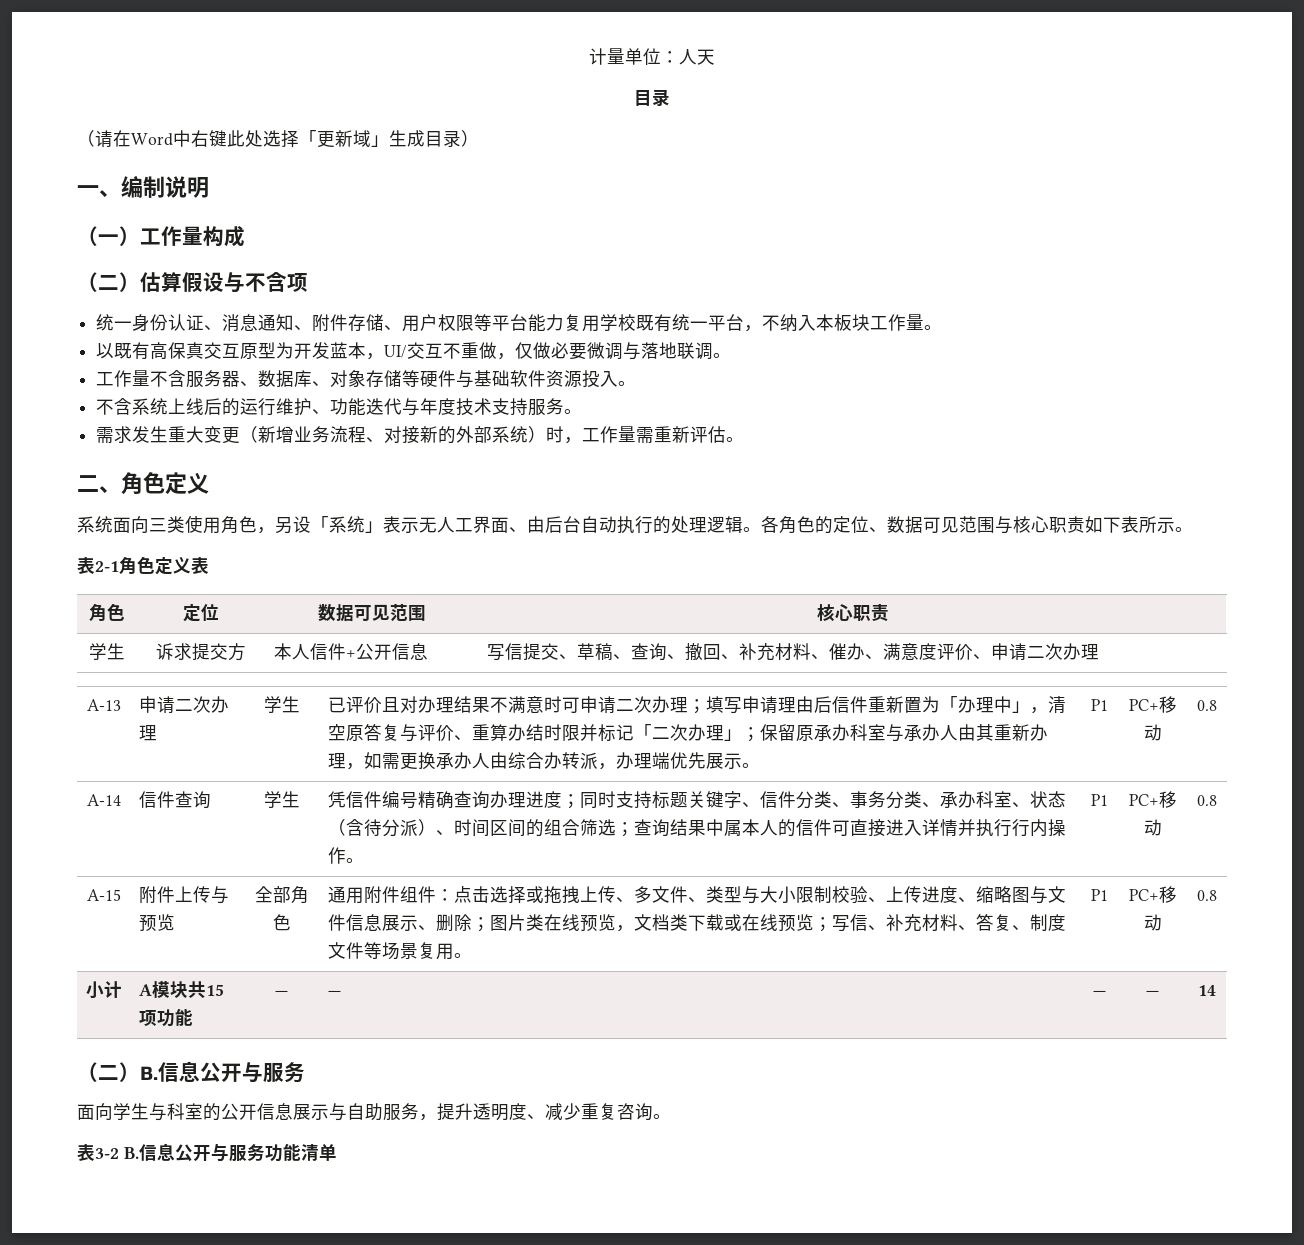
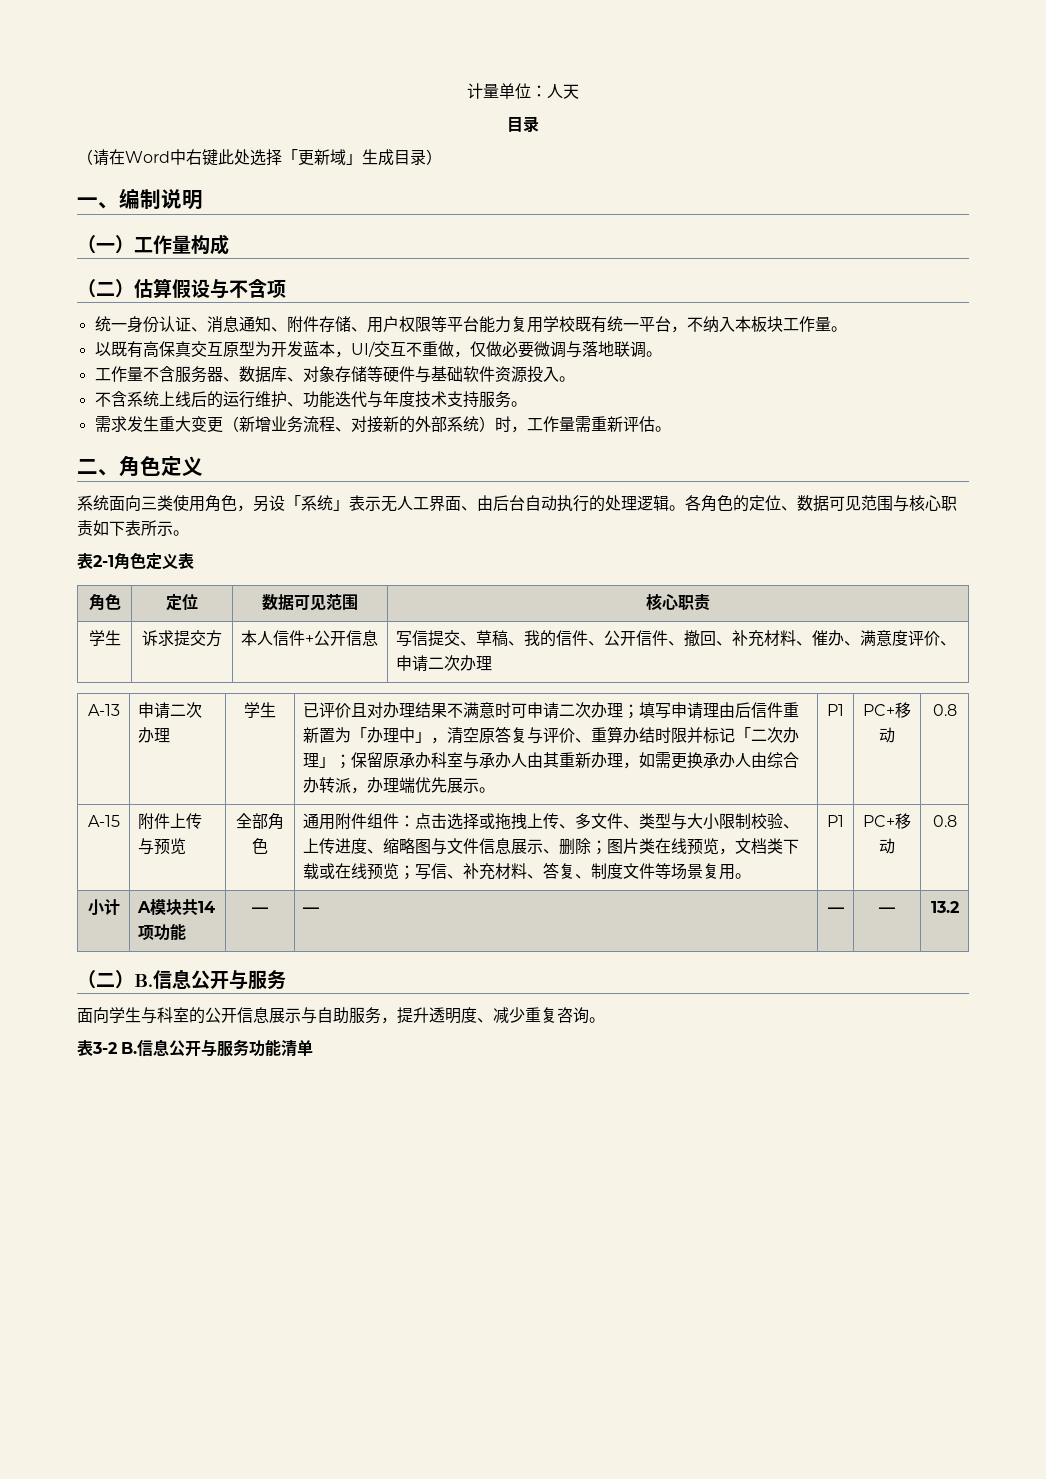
[630,643,667,661] 查询 -> [524,630,669,647] 我的信件、公开信件
[87,794,121,806] [138,791,211,809] [263,791,300,808] [327,791,1066,809] [327,819,1066,837] [327,847,364,864] [1091,794,1108,806] [1128,791,1177,808] [1143,819,1162,836] [1197,795,1217,806] // A-14 | 信件查询 | 学生 | 凭信件编号精确查询办理进度；同时支持标题关键字、信件分类、事务分类、承办科室、状态（含待分派）、时间区间的组合筛选；查询结果中属本人的信件可直接进入详情并执行行内操作。 | P1 | PC+移动 | 0.8 -> (957, 710) none
[205,984,224,996] 15 -> [198,901,216,913] 14
[1198,985,1216,996] 14 -> [930,901,959,913] 13.2

